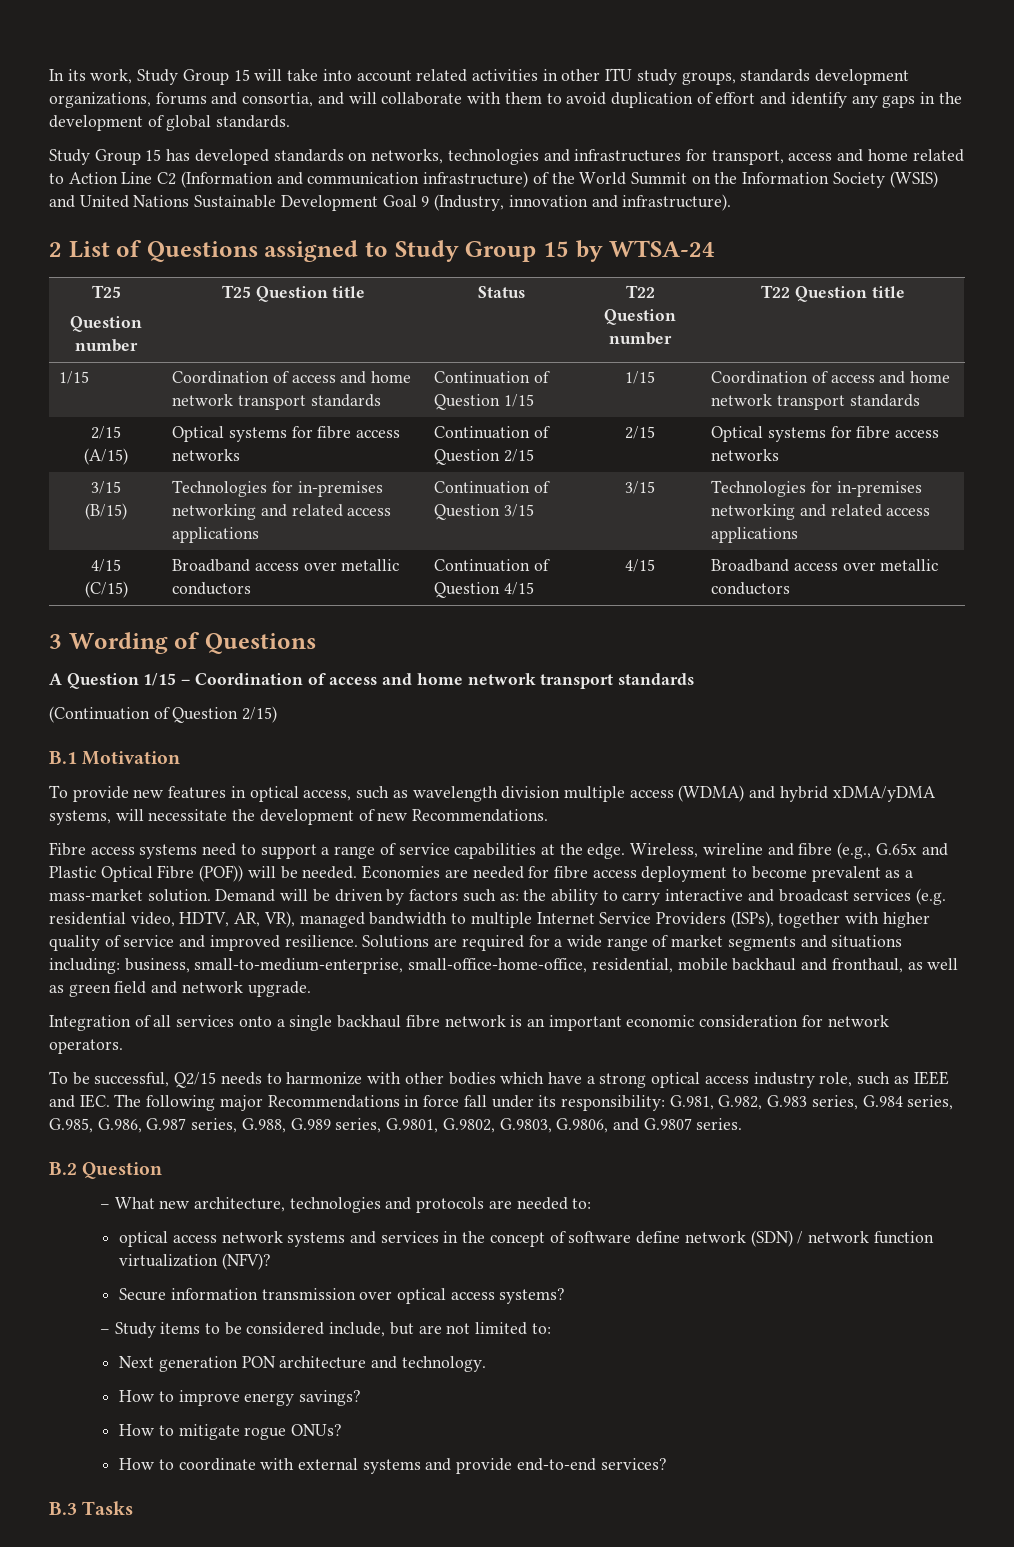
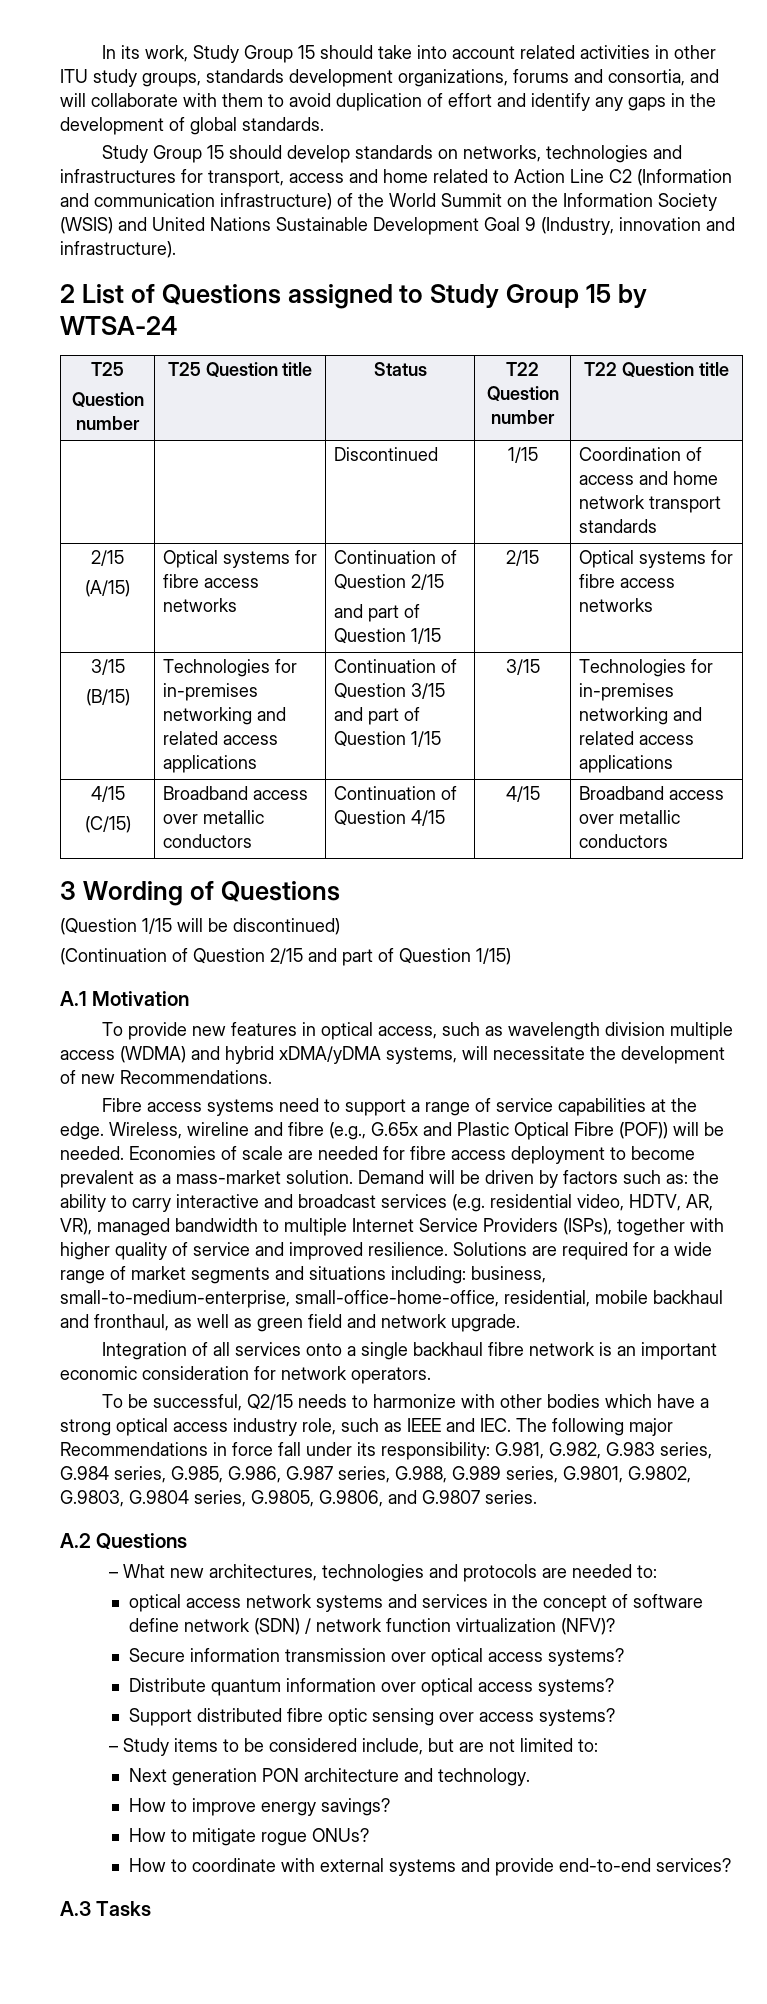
[254,69,283,81] will -> [320,45,374,59] should
[166,149,269,165] has developed -> [229,145,351,163] should develop
[59,371,90,384] [172,371,411,384] [172,394,381,410] [434,371,550,384] [434,394,534,410] 1/15 | Coordination of access and home network transport standards | Continuation of Question 1/15 -> [333,447,438,461] | | Discontinued
(534, 455) none -> [333,604,420,622] [333,628,441,644] // and part of Question 1/15
(534, 510) none -> [333,707,420,725] [333,731,441,747] and part of Question 1/15
[49,673,694,689] [49,706,278,723] [49,751,77,764] A Question 1/15 – Coordination of access and home network transport standards // (Continuation of Question 2/15) // B.1 -> [60,918,340,935] [60,948,511,966] [60,991,87,1006] (Question 1/15 will be discontinued) // (Continuation of Question 2/15 and part of Question 1/15) // A.1
(441, 872) none -> [221,1146,283,1160] of scale
(552, 1125) none -> [129,1490,314,1507] G.9804 series, G.9805,
[49,1162,163,1179] B.2 Question -> [60,1533,188,1550] A.2 Questions
[194,1197,286,1212] architecture, -> [208,1564,317,1581] architectures,
(566, 1296) none -> [128,1678,614,1696] [128,1708,615,1726] // Distribute quantum information over optical access systems? // Support distributed fibre optic sensing over access systems?
[49,1502,77,1515] B.3 -> [60,1901,91,1916] A.3

